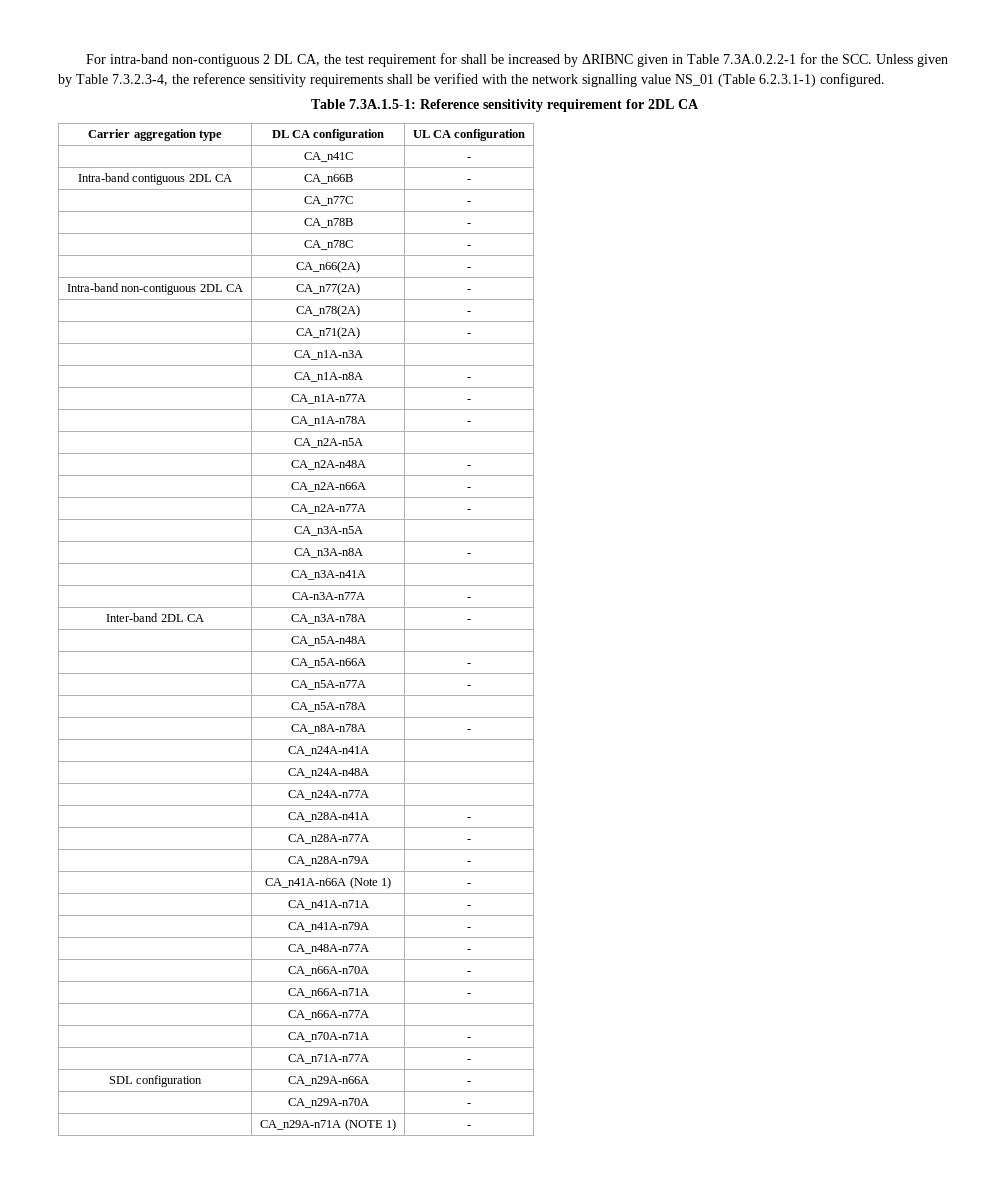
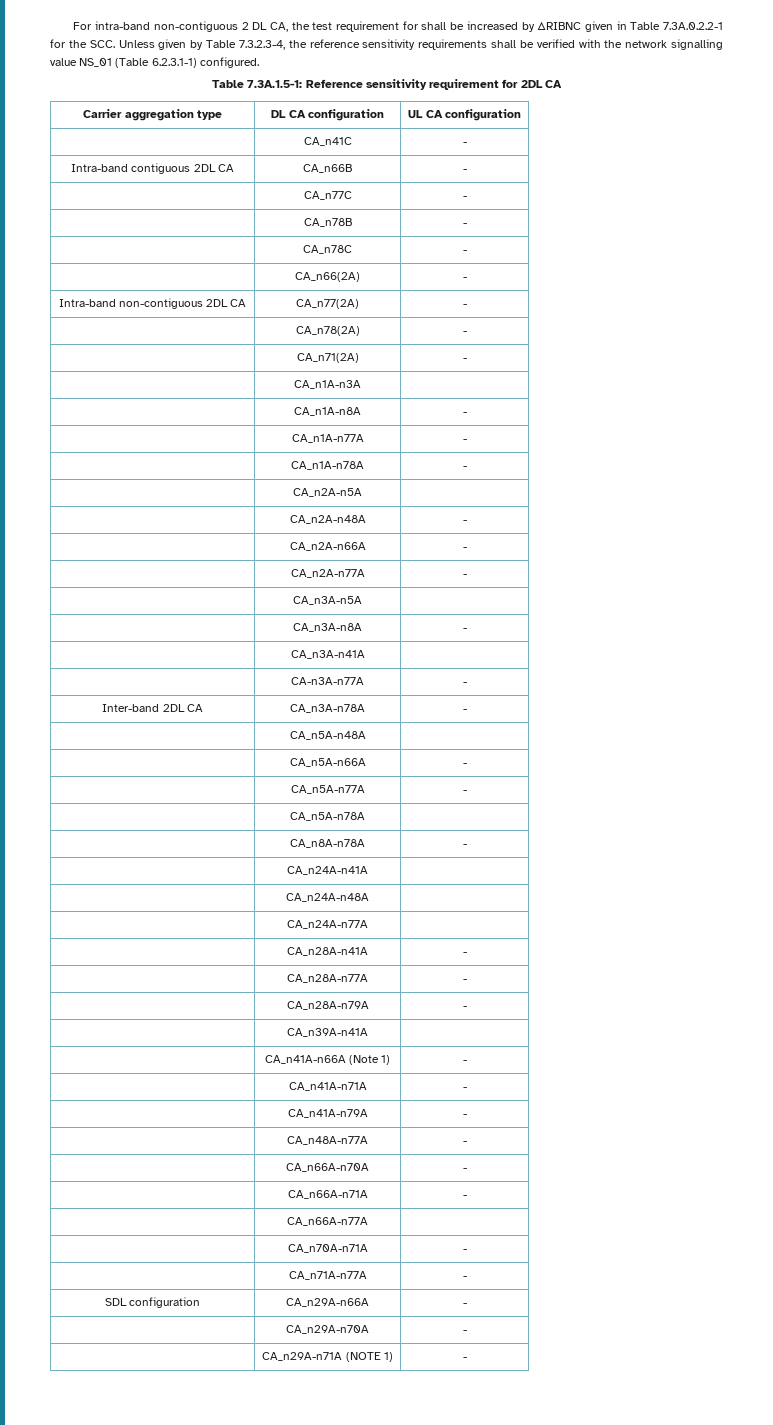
(471, 862) none -> [287,1028,368,1037] // | CA_n39A-n41A |

